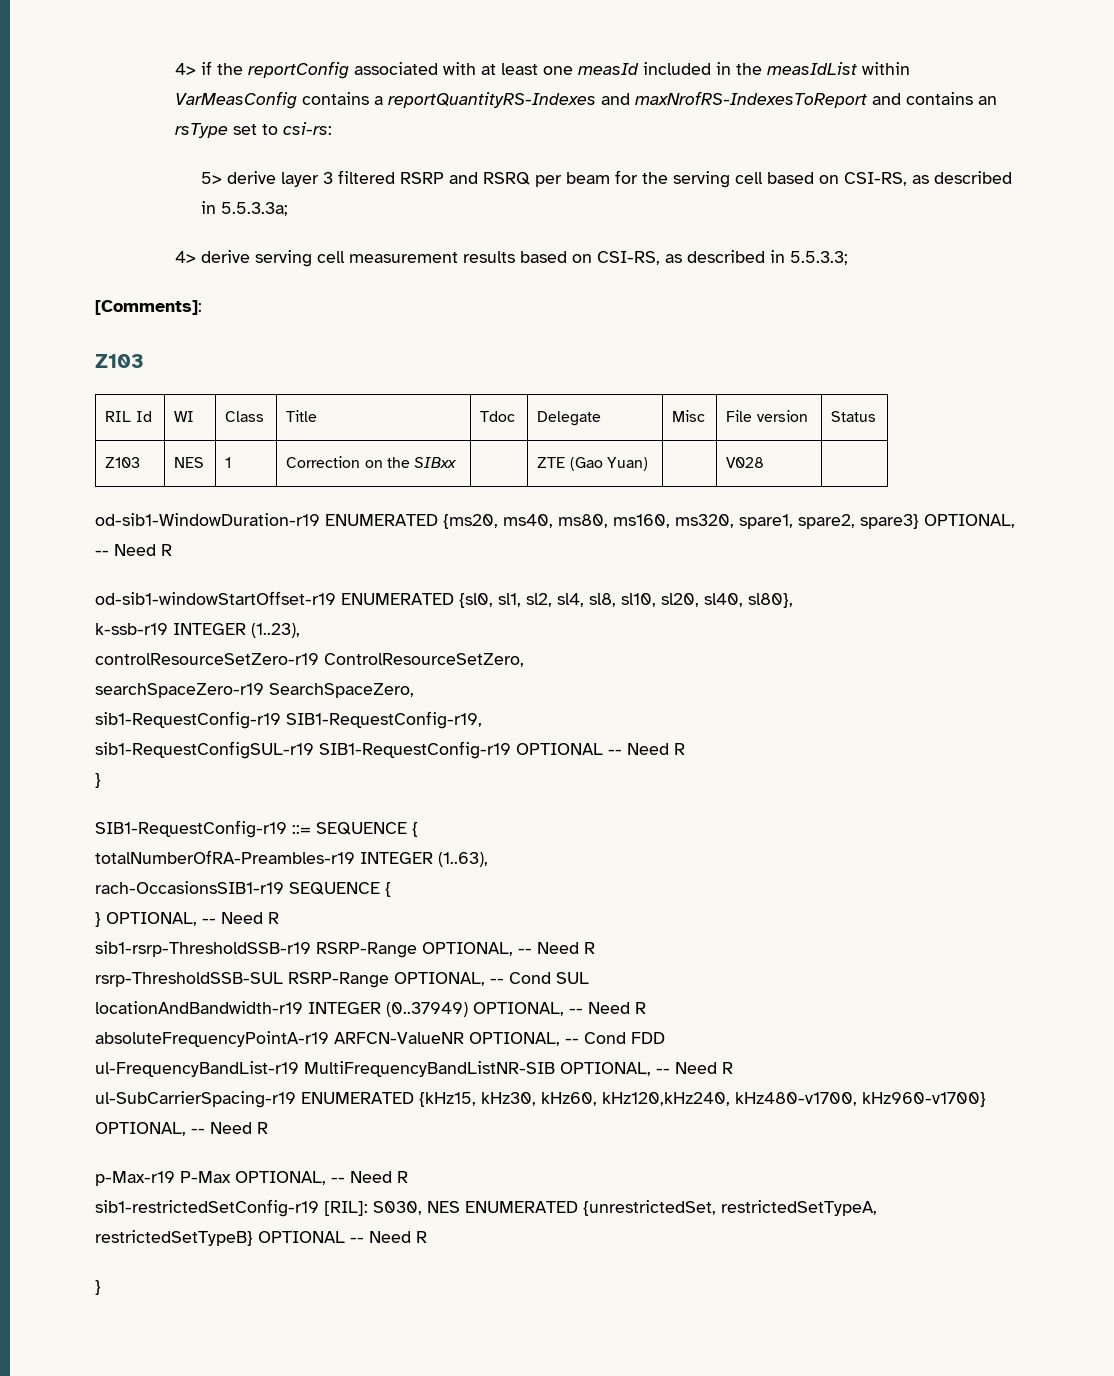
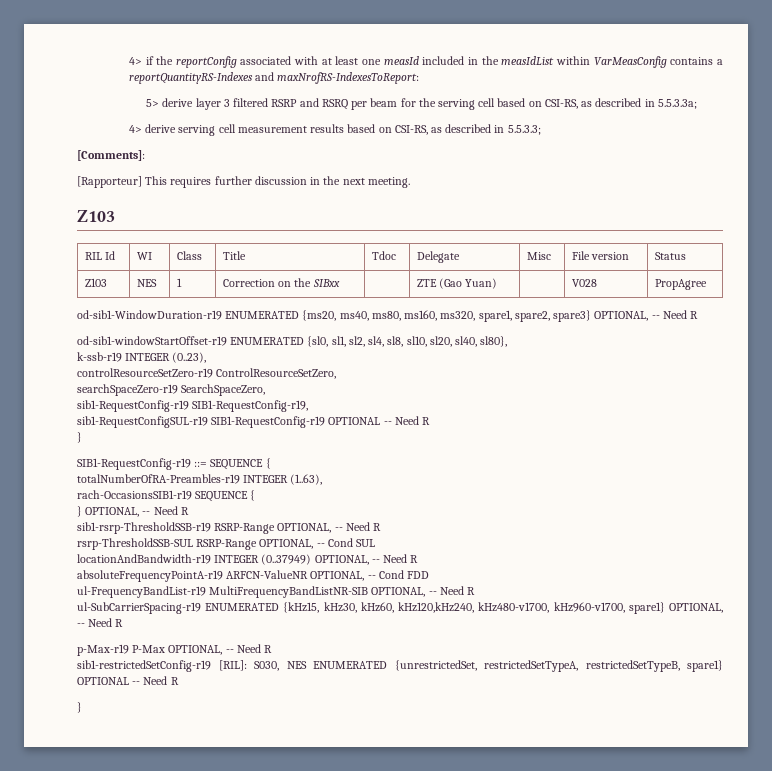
[634,91,997,108] [174,122,332,138] maxNrofRS-IndexesToReport and contains an rsType set to csi-rs: -> [277,72,420,84] maxNrofRS-IndexesToReport:
(202, 307) none -> [77,176,410,188] // [Rapporteur] This requires further discussion in the next meeting.
(765, 462) none -> [654,279,707,290] PropAgree
[251,623,300,638] (1..23), -> [172,352,207,363] (0..23),
[862,1092,986,1107] kHz960-v1700} -> [553,602,665,614] kHz960-v1700, spare1}
[95,1230,253,1246] restrictedSetTypeB} -> [585,660,723,672] restrictedSetTypeB, spare1}

